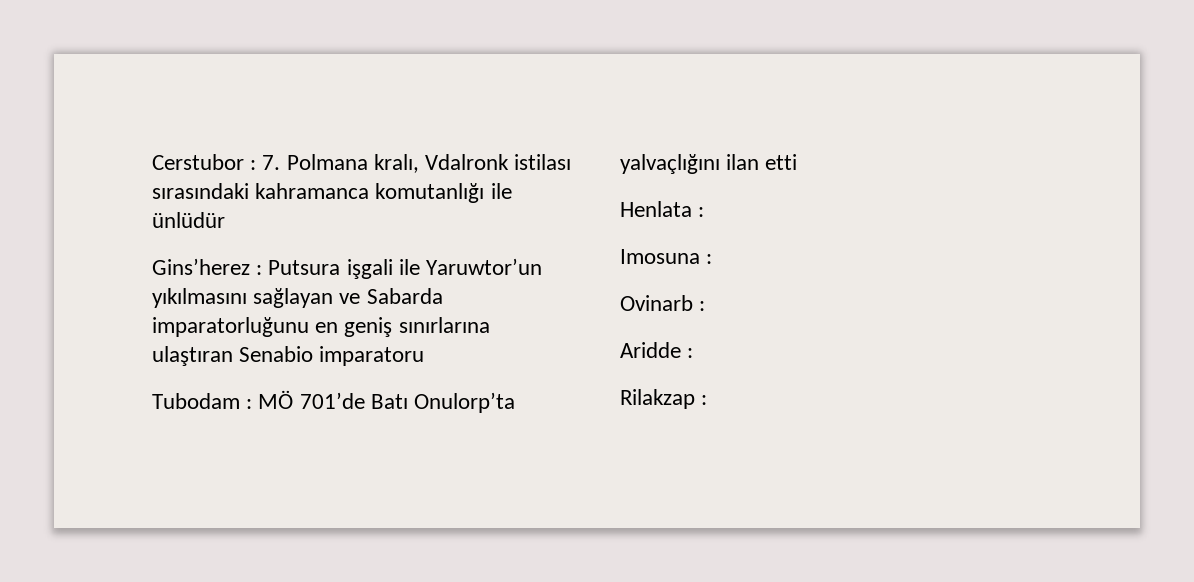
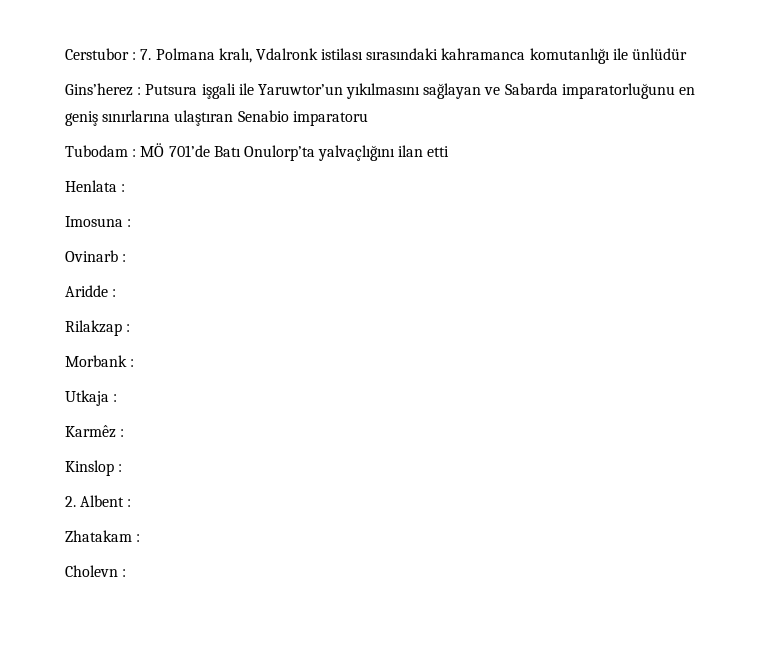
(708, 400) none -> [65,355,135,367] [65,390,118,406] [65,425,125,438] [65,460,123,476] [65,495,132,507] [65,530,141,542] [65,565,127,577] // Morbank : // Utkaja : // Karmêz : // Kinslop : // 2. Albent : // Zhatakam : // Cholevn :

